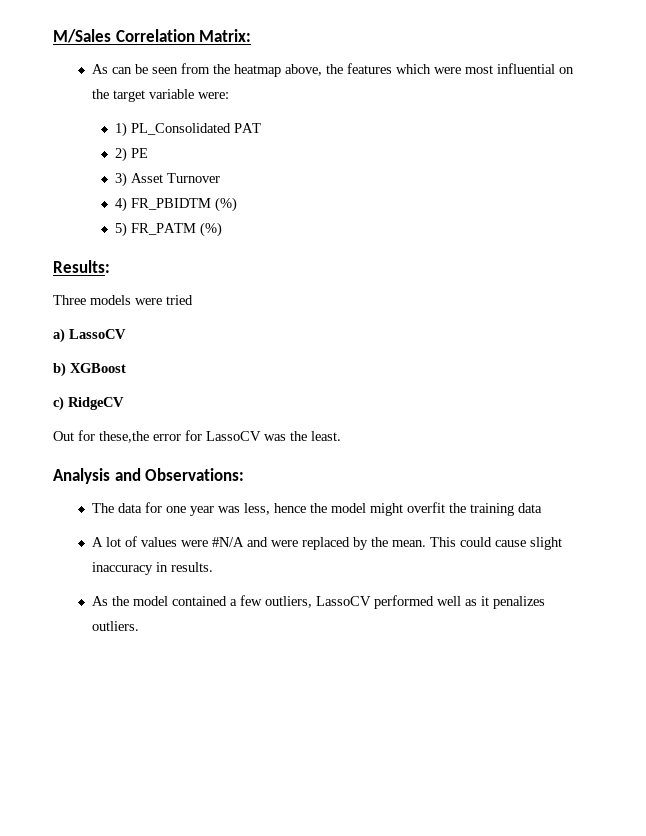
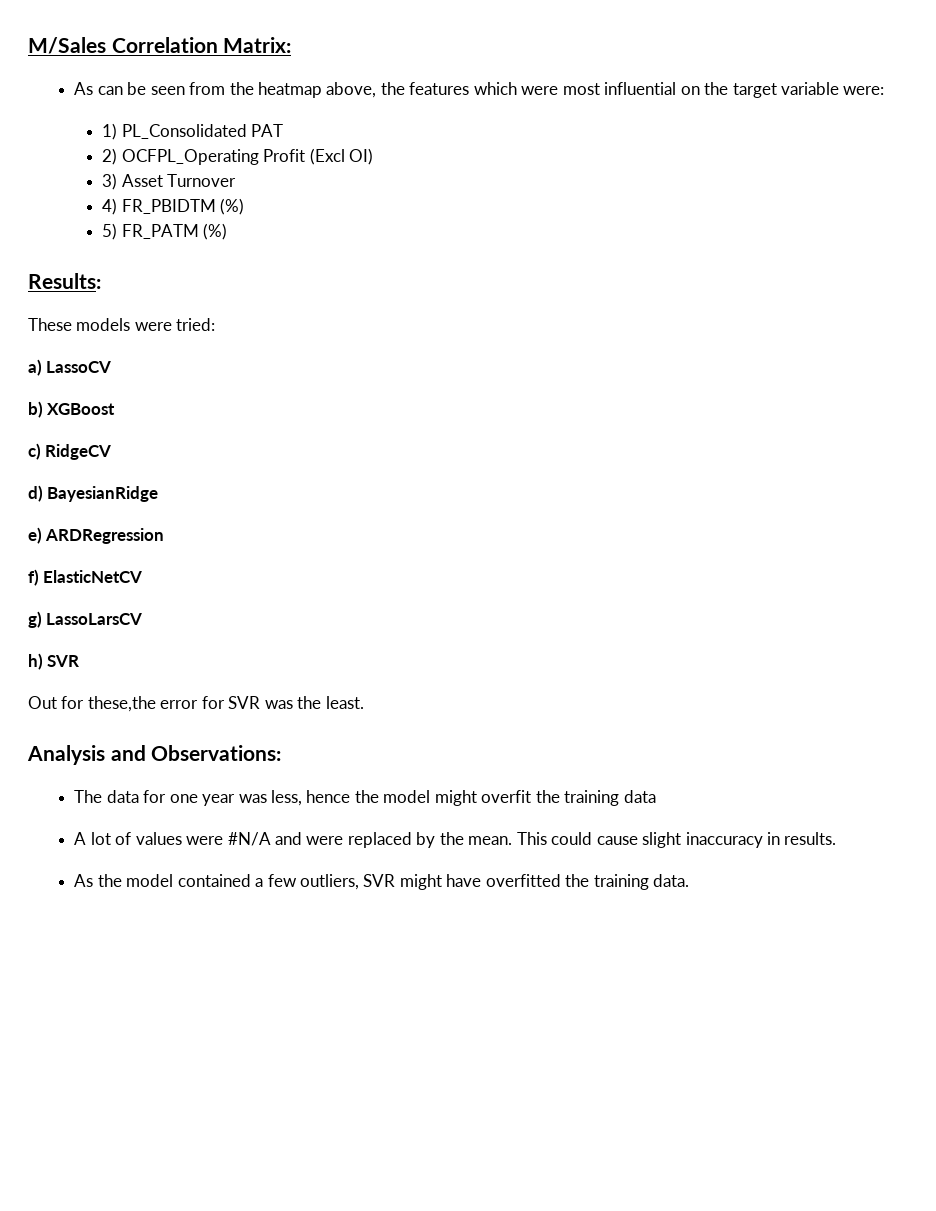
[130,148,148,158] PE -> [121,148,374,165] OCFPL_Operating Profit (Excl OI)
[53,295,86,305] Three -> [28,318,72,331] These
[166,295,193,305] tried -> [176,318,216,331] tried:
(124, 403) none -> [28,485,159,502] [28,527,165,544] [28,569,143,586] [28,611,143,628] [28,653,80,670] // d) BayesianRidge // e) ARDRegression // f) ElasticNetCV // g) LassoLarsCV // h) SVR
[206,431,261,441] LassoCV -> [228,696,261,709] SVR
[315,595,545,609] [91,621,139,631] LassoCV performed well as it penalizes outliers. -> [363,874,690,890] SVR might have overfitted the training data.

